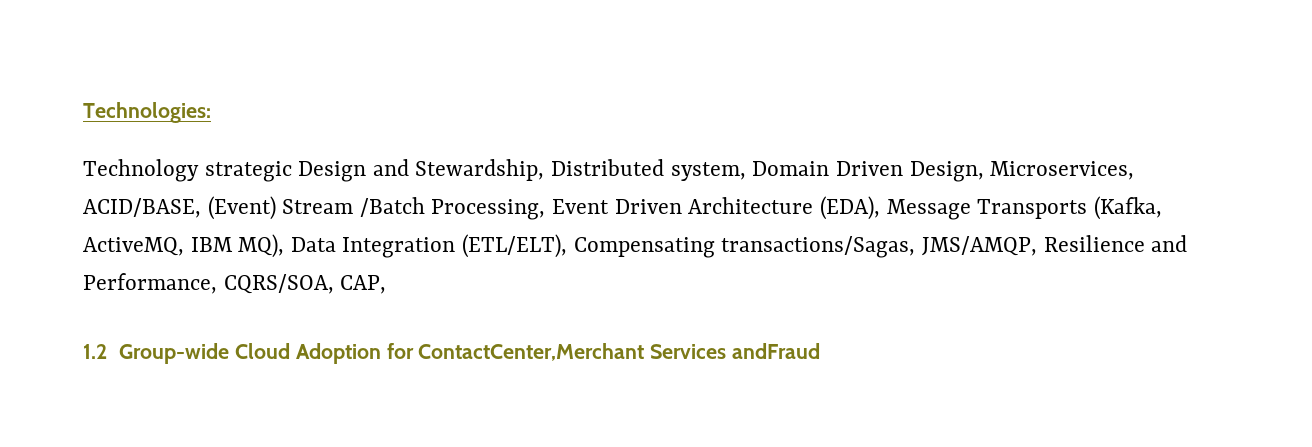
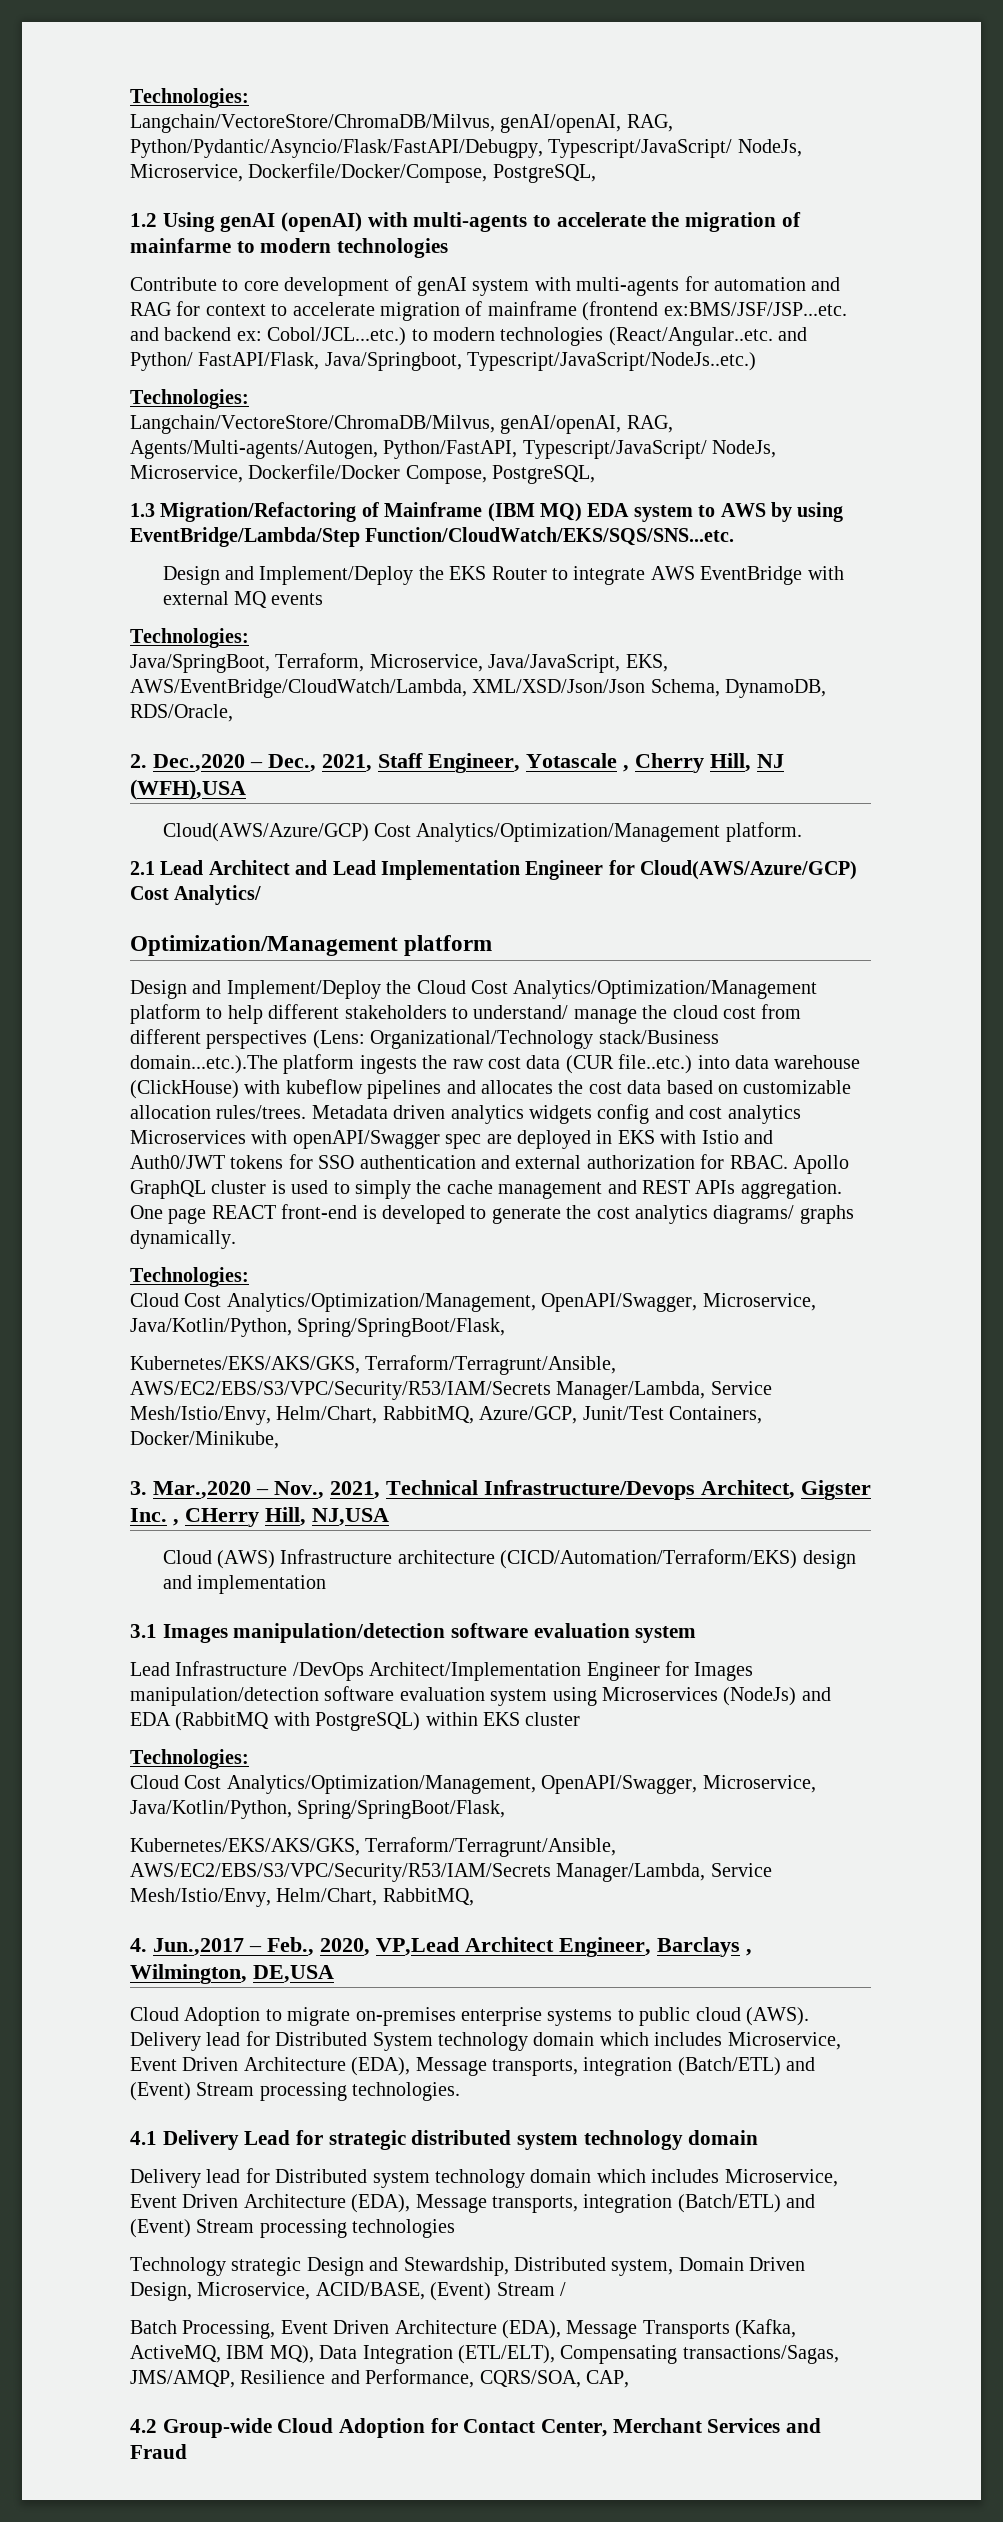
[83,102,211,123] Technologies: -> [130,88,249,108] [130,114,673,133] [130,139,802,158] [130,163,596,183] [130,212,801,232] [130,238,449,258] [130,276,841,296] [130,301,847,321] [130,327,808,346] [130,352,757,371] [130,389,249,409] [130,415,673,434] [130,440,777,459] [130,464,596,484] [130,502,844,522] [130,527,735,547] [162,566,844,585] [162,591,324,608] [130,628,249,648] [130,653,668,673] [130,679,827,698] [130,704,233,722] [130,753,784,773] [130,779,246,800] [162,822,802,842] [130,860,858,880] [130,885,262,905] [130,935,493,956] [130,980,818,999] [130,1004,802,1024] [130,1029,719,1049] [130,1054,861,1074] [130,1079,852,1099] [130,1104,801,1124] [130,1130,773,1149] [130,1154,849,1174] [130,1180,842,1199] [130,1204,854,1224] [130,1230,236,1249] [130,1267,249,1287] [130,1293,816,1312] [130,1318,506,1337] [130,1355,617,1375] [130,1381,772,1400] [130,1406,762,1425] [130,1431,279,1449] [130,1480,871,1500] [130,1507,389,1527] [162,1549,856,1569] [162,1575,326,1594] [130,1623,697,1643] [130,1661,754,1681] [130,1686,831,1706] [130,1712,581,1731] [130,1749,249,1769] [130,1775,816,1794] [130,1800,506,1819] [130,1837,617,1857] [130,1863,772,1882] [130,1888,474,1907] [130,1937,752,1957] [130,1964,334,1984] [130,2007,809,2026] [130,2031,841,2051] [130,2057,816,2076] [130,2082,461,2101] [130,2130,759,2150] [130,2168,838,2188] [130,2194,816,2213] [130,2219,456,2238] Technologies: // Langchain/VectoreStore/ChromaDB/Milvus, genAI/openAI, RAG, Python/Pydantic/Asyncio/Flask/FastAPI/Debugpy, Typescript/JavaScript/ NodeJs, Microservice, Dockerfile/Docker/Compose, PostgreSQL, // 1.2 Using genAI (openAI) with multi-agents to accelerate the migration of mainfarme to modern technologies // Contribute to core development of genAI system with multi-agents for automation and RAG for context to accelerate migration of mainframe (frontend ex:BMS/JSF/JSP...etc. and backend ex: Cobol/JCL...etc.) to modern technologies (React/Angular..etc. and Python/ FastAPI/Flask, Java/Springboot, Typescript/JavaScript/NodeJs..etc.) // Technologies: // Langchain/VectoreStore/ChromaDB/Milvus, genAI/openAI, RAG, Agents/Multi-agents/Autogen, Python/FastAPI, Typescript/JavaScript/ NodeJs, Microservice, Dockerfile/Docker Compose, PostgreSQL, // 1.3 Migration/Refactoring of Mainframe (IBM MQ) EDA system to AWS by using EventBridge/Lambda/Step Function/CloudWatch/EKS/SQS/SNS...etc. // Design and Implement/Deploy the EKS Router to integrate AWS EventBridge with external MQ events // Technologies: // Java/SpringBoot, Terraform, Microservice, Java/JavaScript, EKS, AWS/EventBridge/CloudWatch/Lambda, XML/XSD/Json/Json Schema, DynamoDB, RDS/Oracle, // 2. Dec.,2020 – Dec., 2021, Staff Engineer, Yotascale , Cherry Hill, NJ (WFH),USA // Cloud(AWS/Azure/GCP) Cost Analytics/Optimization/Management platform. // 2.1 Lead Architect and Lead Implementation Engineer for Cloud(AWS/Azure/GCP) Cost Analytics/ // Optimization/Management platform // Design and Implement/Deploy the Cloud Cost Analytics/Optimization/Management platform to help different stakeholders to understand/ manage the cloud cost from different perspectives (Lens: Organizational/Technology stack/Business domain...etc.).The platform ingests the raw cost data (CUR file..etc.) into data warehouse (ClickHouse) with kubeflow pipelines and allocates the cost data based on customizable allocation rules/trees. Metadata driven analytics widgets config and cost analytics Microservices with openAPI/Swagger spec are deployed in EKS with Istio and Auth0/JWT tokens for SSO authentication and external authorization for RBAC. Apollo GraphQL cluster is used to simply the cache management and REST APIs aggregation. One page REACT front-end is developed to generate the cost analytics diagrams/ graphs dynamically. // Technologies: // Cloud Cost Analytics/Optimization/Management, OpenAPI/Swagger, Microservice, Java/Kotlin/Python, Spring/SpringBoot/Flask, // Kubernetes/EKS/AKS/GKS, Terraform/Terragrunt/Ansible, AWS/EC2/EBS/S3/VPC/Security/R53/IAM/Secrets Manager/Lambda, Service Mesh/Istio/Envy, Helm/Chart, RabbitMQ, Azure/GCP, Junit/Test Containers, Docker/Minikube, // 3. Mar.,2020 – Nov., 2021, Technical Infrastructure/Devops Architect, Gigster Inc. , CHerry Hill, NJ,USA // Cloud (AWS) Infrastructure architecture (CICD/Automation/Terraform/EKS) design and implementation // 3.1 Images manipulation/detection software evaluation system // Lead Infrastructure /DevOps Architect/Implementation Engineer for Images manipulation/detection software evaluation system using Microservices (NodeJs) and EDA (RabbitMQ with PostgreSQL) within EKS cluster // Technologies: // Cloud Cost Analytics/Optimization/Management, OpenAPI/Swagger, Microservice, Java/Kotlin/Python, Spring/SpringBoot/Flask, // Kubernetes/EKS/AKS/GKS, Terraform/Terragrunt/Ansible, AWS/EC2/EBS/S3/VPC/Security/R53/IAM/Secrets Manager/Lambda, Service Mesh/Istio/Envy, Helm/Chart, RabbitMQ, // 4. Jun.,2017 – Feb., 2020, VP,Lead Architect Engineer, Barclays , Wilmington, DE,USA // Cloud Adoption to migrate on-premises enterprise systems to public cloud (AWS). Delivery lead for Distributed System technology domain which includes Microservice, Event Driven Architecture (EDA), Message transports, integration (Batch/ETL) and (Event) Stream processing technologies. // 4.1 Delivery Lead for strategic distributed system technology domain // Delivery lead for Distributed system technology domain which includes Microservice, Event Driven Architecture (EDA), Message transports, integration (Batch/ETL) and (Event) Stream processing technologies
[990,161,1135,180] Microservices, -> [197,2282,311,2300] Microservice,
[359,197,425,217] /Batch -> [560,2282,566,2296] [130,2320,177,2334] / // Batch
[83,344,107,359] 1.2 -> [130,2419,157,2433] 4.2
[418,343,821,361] ContactCenter,Merchant Services andFraud -> [463,2418,822,2437] [130,2444,187,2459] Contact Center, Merchant Services and Fraud

